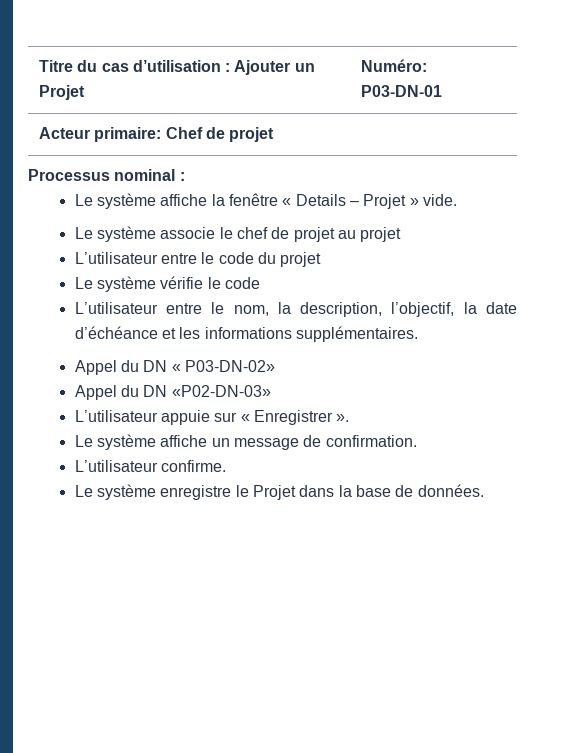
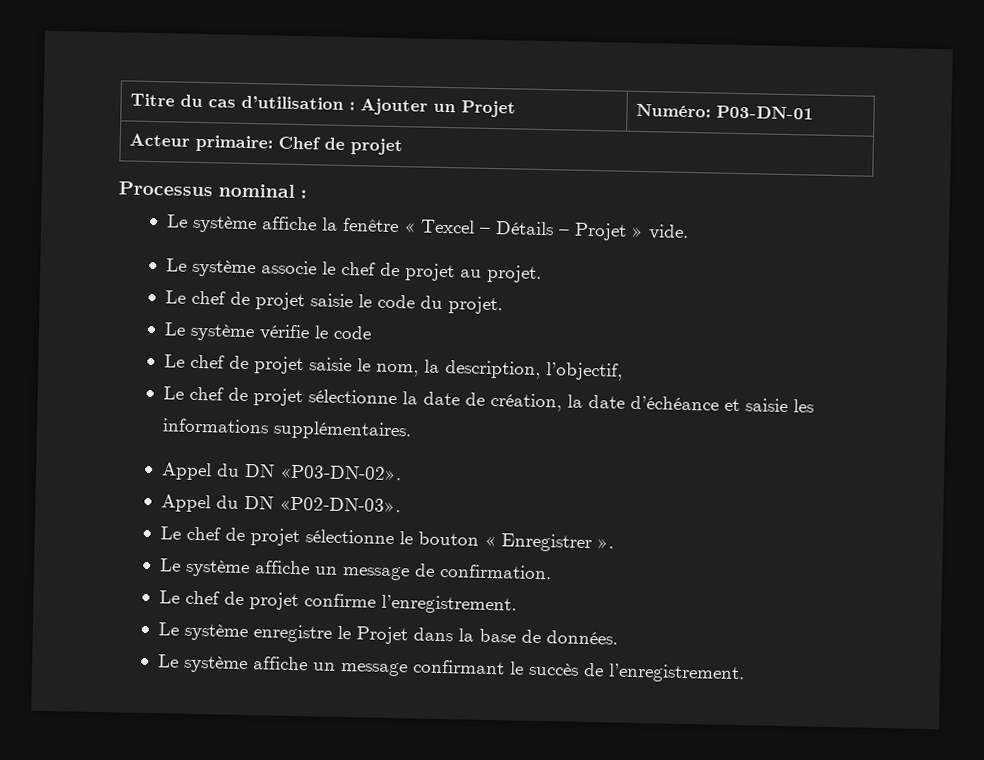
[295,194,346,206] Details -> [419,219,554,236] Texcel – Détails
[360,227,402,242] [74,252,198,264] projet // L’utilisateur entre -> [486,264,542,283] [164,290,353,311] projet. // Le chef de projet saisie
[280,252,322,267] projet -> [447,296,503,315] projet.
[74,302,202,314] L’utilisateur entre -> [163,354,352,375] Le chef de projet saisie
(455, 309) none -> [162,386,562,412] // Le chef de projet sélectionne la date de création,
(177, 333) none -> [744,398,788,413] saisie
[171,360,275,372] [74,385,271,400] [74,410,238,425] « P03-DN-02» // Appel du DN «P02-DN-03» // L’utilisateur appuie sur -> [278,464,402,481] [160,494,401,513] [159,526,479,547] «P03-DN-02». // Appel du DN «P02-DN-03». // Le chef de projet sélectionne le bouton
[74,460,227,472] L’utilisateur confirme. -> [158,590,517,615] Le chef de projet confirme l’enregistrement.
(484, 490) none -> [157,654,745,684] // Le système affiche un message confirmant le succès de l’enregistrement.

